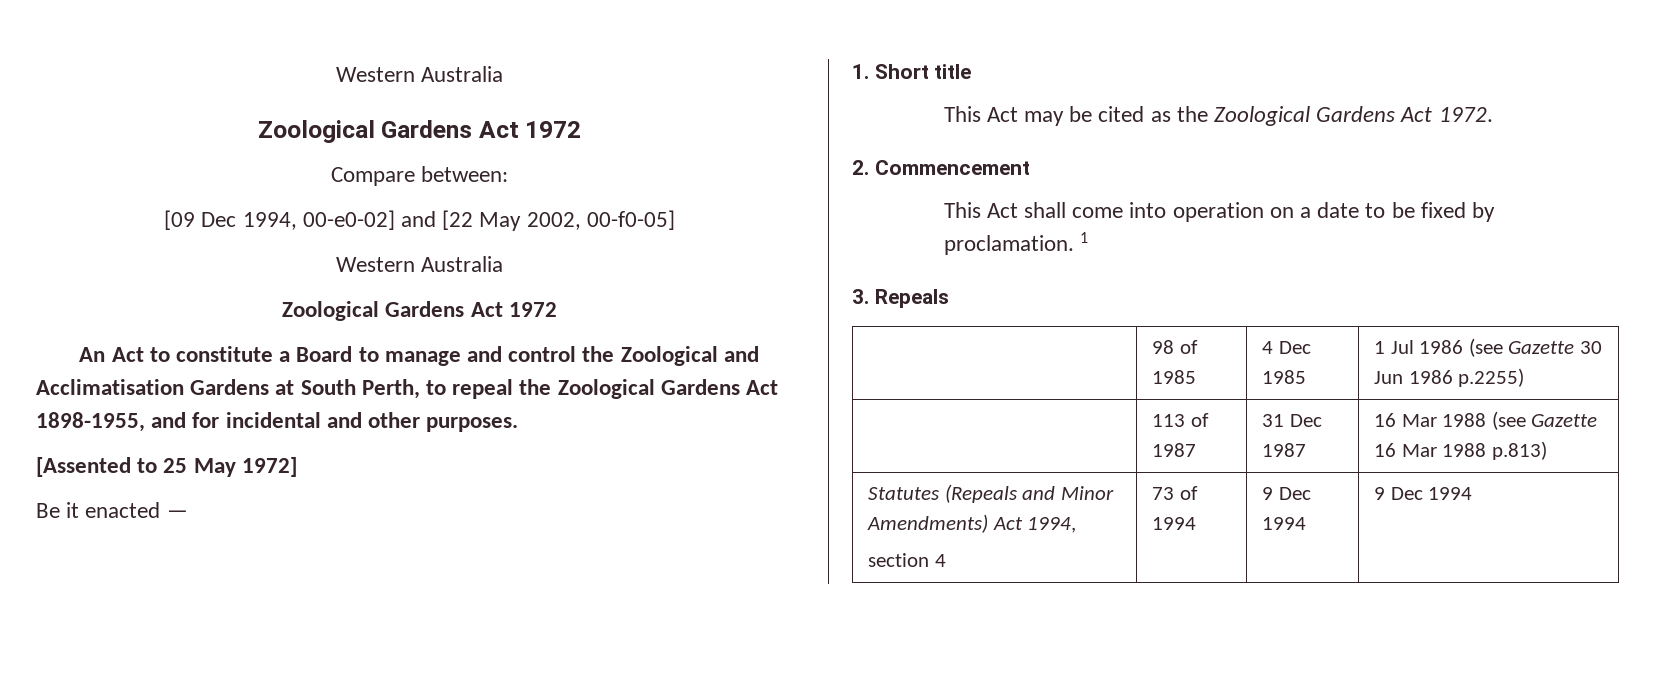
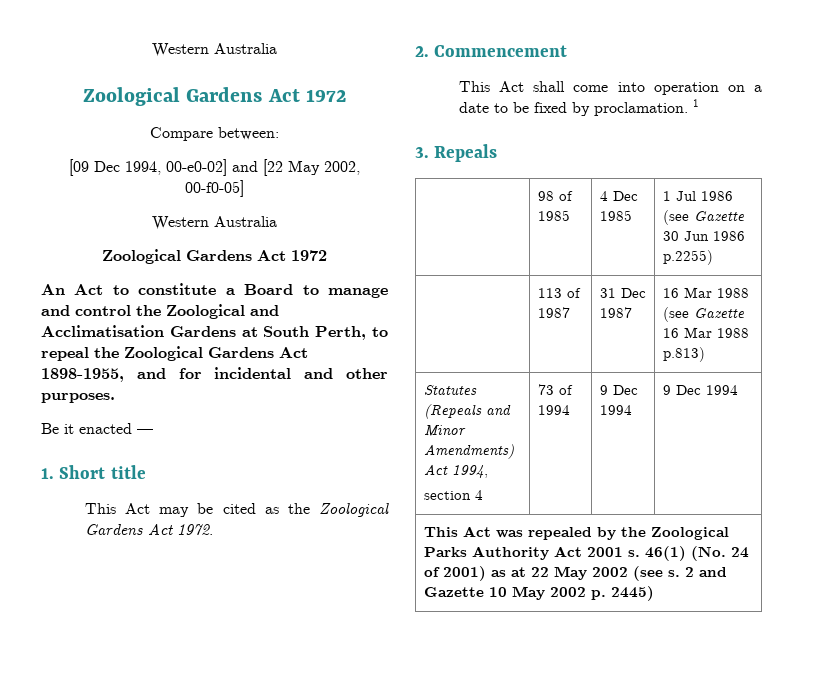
[36,457,297,477] // [Assented to 25 May 1972] -> (115, 398) none
(1473, 493) none -> [423,526,729,540] [423,546,749,561] [423,566,727,581] [423,586,654,601] // This Act was repealed by the Zoological Parks Authority Act 2001 s. 46(1) (No. 24 of 2001) as at 22 May 2002 (see s. 2 and Gazette 10 May 2002 p. 2445)

